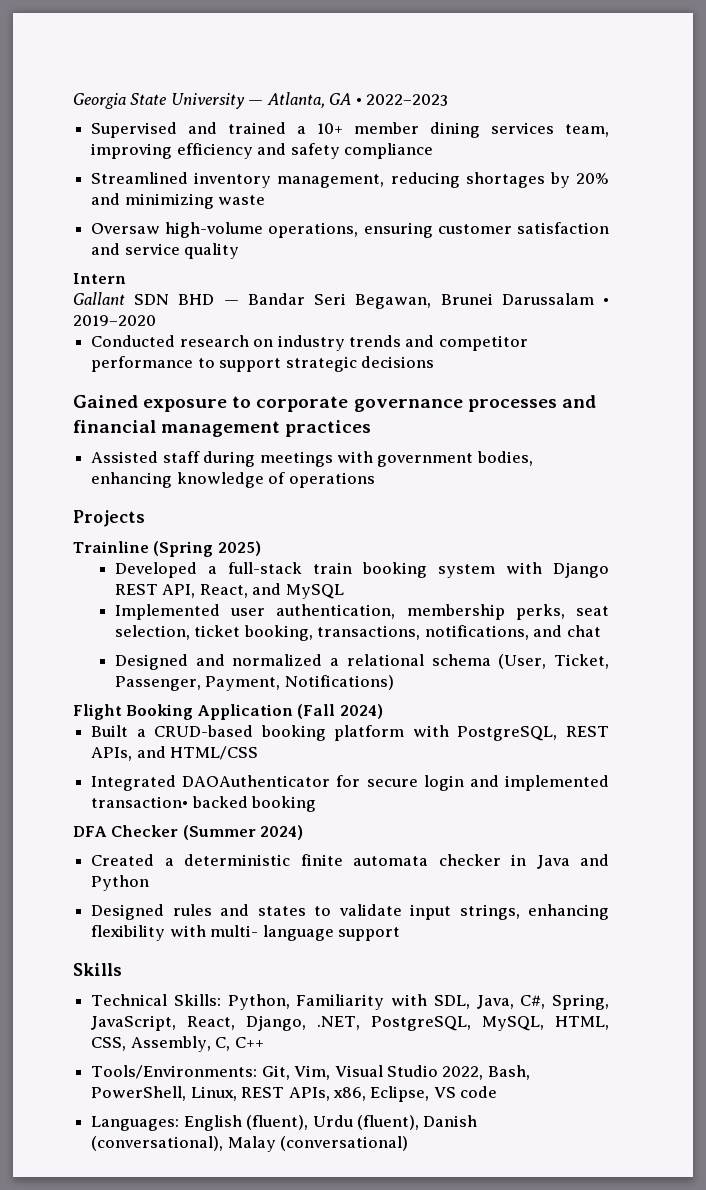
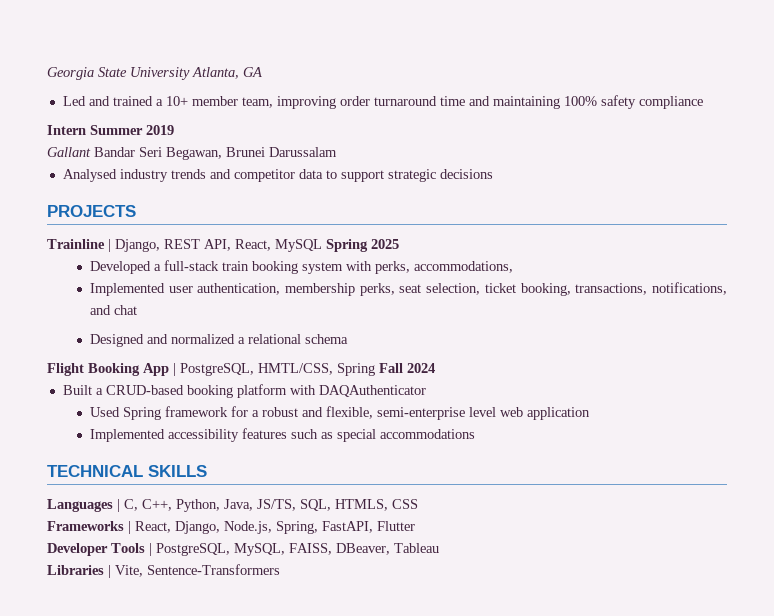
[248,100,264,105] — -> (190, 73) none
[355,94,449,106] [91,122,178,138] • 2022–2023 // Supervised -> [62,96,86,106] // Led
[430,122,609,138] [91,143,433,159] [91,172,609,188] [91,193,266,209] [91,222,609,238] [91,243,240,259] dining services team, improving efficiency and safety compliance // Streamlined inventory management, reducing shortages by 20% and minimizing waste // Oversaw high-volume operations, ensuring customer satisfaction and service quality -> [241,95,703,109] team, improving order turnaround time and maintaining 100% safety compliance
(126, 278) none -> [90,125,174,135] Summer 2019
[134,294,239,305] SDN BHD — -> (91, 152) none
[603,298,609,305] [73,315,156,326] [91,335,274,347] • 2019–2020 // Conducted research on -> [62,169,117,182] // Analysed
[91,356,194,372] performance -> [298,169,323,179] data
[73,395,596,412] [73,420,372,437] [91,451,533,467] [91,472,375,488] [73,510,145,527] [73,541,261,557] Gained exposure to corporate governance processes and financial management practices // Assisted staff during meetings with government bodies, enhancing knowledge of operations // Projects // Trainline (Spring 2025) -> [47,205,136,217] [47,239,399,252] PROJECTS // Trainline | Django, REST API, React, MySQL Spring 2025
[553,562,609,578] [114,583,344,599] Django REST API, React, and MySQL -> [374,261,513,274] perks, accommodations,
[498,654,609,669] [114,675,394,691] [73,704,383,720] (User, Ticket, Passenger, Payment, Notifications) // Flight Booking Application (Fall 2024) -> [47,363,435,376] // Flight Booking App | PostgreSQL, HMTL/CSS, Spring Fall 2024
[457,726,609,741] [91,746,259,761] [91,775,609,791] [91,796,317,812] [73,825,304,840] [91,854,609,869] [91,875,150,891] [91,904,609,920] [91,925,400,941] [73,963,122,976] [91,994,609,1010] [91,1015,609,1031] [91,1036,264,1052] [91,1065,530,1080] [91,1086,498,1102] [91,1115,478,1131] [91,1136,409,1152] PostgreSQL, REST APIs, and HTML/CSS // Integrated DAOAuthenticator for secure login and implemented transaction• backed booking // DFA Checker (Summer 2024) // Created a deterministic finite automata checker in Java and Python // Designed rules and states to validate input strings, enhancing flexibility with multi- language support // Skills // Technical Skills: Python, Familiarity with SDL, Java, C#, Spring, JavaScript, React, Django, .NET, PostgreSQL, MySQL, HTML, CSS, Assembly, C, C++ // Tools/Environments: Git, Vim, Visual Studio 2022, Bash, PowerShell, Linux, REST APIs, x86, Eclipse, VS code // Languages: English (fluent), Urdu (fluent), Danish (conversational), Malay (conversational) -> [318,385,426,397] [89,406,590,420] [89,428,475,442] [47,465,207,477] [47,499,418,512] [47,521,415,534] [47,543,439,556] [47,564,280,578] DAQAuthenticator // Used Spring framework for a robust and flexible, semi-enterprise level web application // Implemented accessibility features such as special accommodations // TECHNICAL SKILLS // Languages | C, C++, Python, Java, JS/TS, SQL, HTMLS, CSS // Frameworks | React, Django, Node.js, Spring, FastAPI, Flutter // Developer Tools | PostgreSQL, MySQL, FAISS, DBeaver, Tableau // Libraries | Vite, Sentence-Transformers

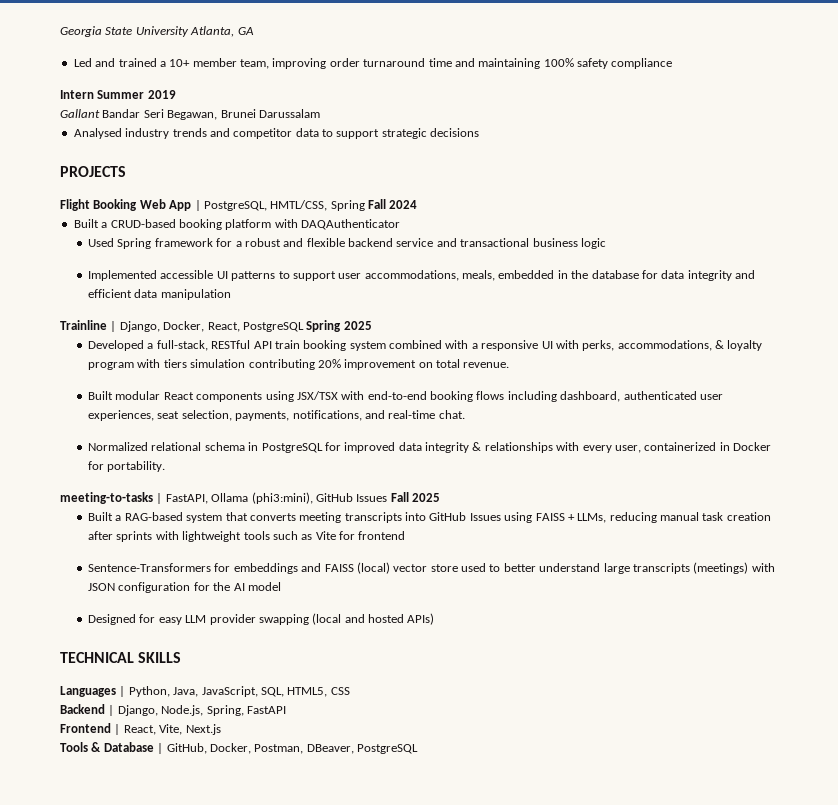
[47,239,399,252] [89,260,513,274] [89,282,727,296] [89,305,137,315] [89,334,348,347] // Trainline | Django, REST API, React, MySQL Spring 2025 // Developed a full-stack train booking system with perks, accommodations, // Implemented user authentication, membership perks, seat selection, ticket booking, transactions, notifications, and chat // Designed and normalized a relational schema -> (126, 171) none
(140, 369) none -> [139,199,166,209] Web
[325,406,590,420] [89,428,475,442] [47,465,207,477] [47,499,418,512] [47,521,415,534] [47,543,439,556] [47,564,280,578] flexible, semi-enterprise level web application // Implemented accessibility features such as special accommodations // TECHNICAL SKILLS // Languages | C, C++, Python, Java, JS/TS, SQL, HTMLS, CSS // Frameworks | React, Django, Node.js, Spring, FastAPI, Flutter // Developer Tools | PostgreSQL, MySQL, FAISS, DBeaver, Tableau // Libraries | Vite, Sentence-Transformers -> [306,238,606,249] [87,270,755,281] [87,289,231,300] [60,320,372,332] [87,340,763,351] [87,359,510,370] [87,391,723,402] [87,410,465,421] [87,442,771,453] [87,461,166,472] [60,492,440,504] [87,512,771,523] [87,531,406,542] [87,562,775,574] [87,582,281,593] [87,613,435,625] [60,652,182,663] [60,686,350,697] [60,704,286,716] [60,723,221,735] [60,742,418,754] flexible backend service and transactional business logic // Implemented accessible UI patterns to support user accommodations, meals, embedded in the database for data integrity and efficient data manipulation // Trainline | Django, Docker, React, PostgreSQL Spring 2025 // Developed a full-stack, RESTful API train booking system combined with a responsive UI with perks, accommodations, & loyalty program with tiers simulation contributing 20% improvement on total revenue. // Built modular React components using JSX/TSX with end-to-end booking flows including dashboard, authenticated user experiences, seat selection, payments, notifications, and real-time chat. // Normalized relational schema in PostgreSQL for improved data integrity & relationships with every user, containerized in Docker for portability. // meeting-to-tasks | FastAPI, Ollama (phi3:mini), GitHub Issues Fall 2025 // Built a RAG-based system that converts meeting transcripts into GitHub Issues using FAISS + LLMs, reducing manual task creation after sprints with lightweight tools such as Vite for frontend // Sentence-Transformers for embeddings and FAISS (local) vector store used to better understand large transcripts (meetings) with JSON configuration for the AI model // Designed for easy LLM provider swapping (local and hosted APIs) // TECHNICAL SKILLS // Languages | Python, Java, JavaScript, SQL, HTML5, CSS // Backend | Django, Node.js, Spring, FastAPI // Frontend | React, Vite, Next.js // Tools & Database | GitHub, Docker, Postman, DBeaver, PostgreSQL

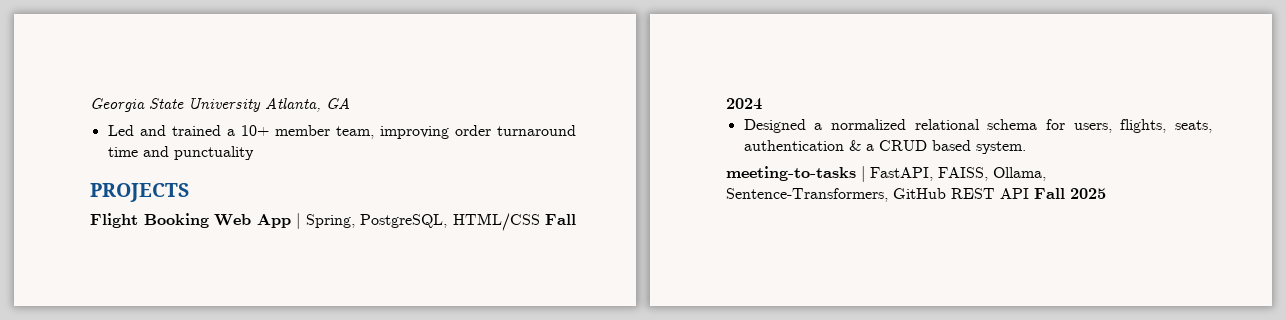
[478,58,673,69] [60,90,176,99] [60,109,320,120] [73,128,480,139] maintaining 100% safety compliance // Intern Summer 2019 // Gallant Bandar Seri Begawan, Brunei Darussalam // Analysed industry trends and competitor data to support strategic decisions -> [173,146,254,160] punctuality
[203,200,365,211] PostgreSQL, HMTL/CSS, Spring -> [305,213,540,231] Spring, PostgreSQL, HTML/CSS
[73,219,400,230] [87,238,606,249] [87,270,755,281] [87,289,231,300] [60,320,372,332] [87,340,763,351] [87,359,510,370] [87,391,723,402] [87,410,465,421] [87,442,771,453] [87,461,166,472] [60,492,440,504] [87,512,771,523] [87,531,406,542] [87,562,775,574] [87,582,281,593] [87,613,435,625] [60,652,182,663] [60,686,350,697] [60,704,286,716] [60,723,221,735] [60,742,418,754] Built a CRUD-based booking platform with DAQAuthenticator // Used Spring framework for a robust and flexible backend service and transactional business logic // Implemented accessible UI patterns to support user accommodations, meals, embedded in the database for data integrity and efficient data manipulation // Trainline | Django, Docker, React, PostgreSQL Spring 2025 // Developed a full-stack, RESTful API train booking system combined with a responsive UI with perks, accommodations, & loyalty program with tiers simulation contributing 20% improvement on total revenue. // Built modular React components using JSX/TSX with end-to-end booking flows including dashboard, authenticated user experiences, seat selection, payments, notifications, and real-time chat. // Normalized relational schema in PostgreSQL for improved data integrity & relationships with every user, containerized in Docker for portability. // meeting-to-tasks | FastAPI, Ollama (phi3:mini), GitHub Issues Fall 2025 // Built a RAG-based system that converts meeting transcripts into GitHub Issues using FAISS + LLMs, reducing manual task creation after sprints with lightweight tools such as Vite for frontend // Sentence-Transformers for embeddings and FAISS (local) vector store used to better understand large transcripts (meetings) with JSON configuration for the AI model // Designed for easy LLM provider swapping (local and hosted APIs) // TECHNICAL SKILLS // Languages | Python, Java, JavaScript, SQL, HTML5, CSS // Backend | Django, Node.js, Spring, FastAPI // Frontend | React, Vite, Next.js // Tools & Database | GitHub, Docker, Postman, DBeaver, PostgreSQL -> [743,119,1212,133] [743,140,1026,154] [726,166,1046,182] [726,188,1106,202] Designed a normalized relational schema for users, flights, seats, authentication & a CRUD based system. // meeting-to-tasks | FastAPI, FAISS, Ollama, Sentence-Transformers, GitHub REST API Fall 2025

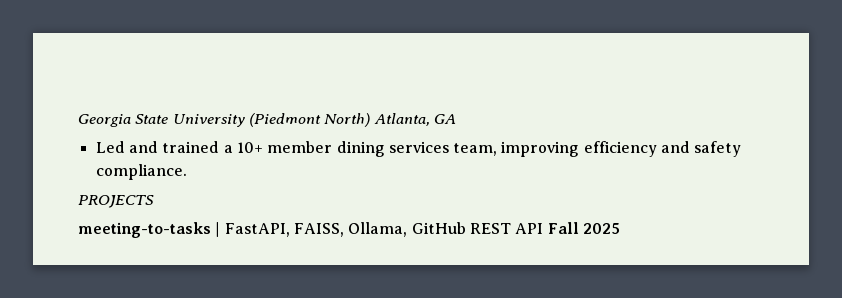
(261, 105) none -> [248,113,371,127] (Piedmont North)
[335,125,576,139] [107,146,254,160] [90,183,189,202] [90,213,576,231] [726,98,762,110] [743,119,1212,133] [743,140,1026,154] team, improving order turnaround time and punctuality // PROJECTS // Flight Booking Web App | Spring, PostgreSQL, HTML/CSS Fall 2024 // Designed a normalized relational schema for users, flights, seats, authentication & a CRUD based system. -> [336,141,742,157] [95,164,187,180] [78,195,154,208] dining services team, improving efficiency and safety compliance. // PROJECTS
[726,188,888,202] Sentence-Transformers, -> (408, 229) none

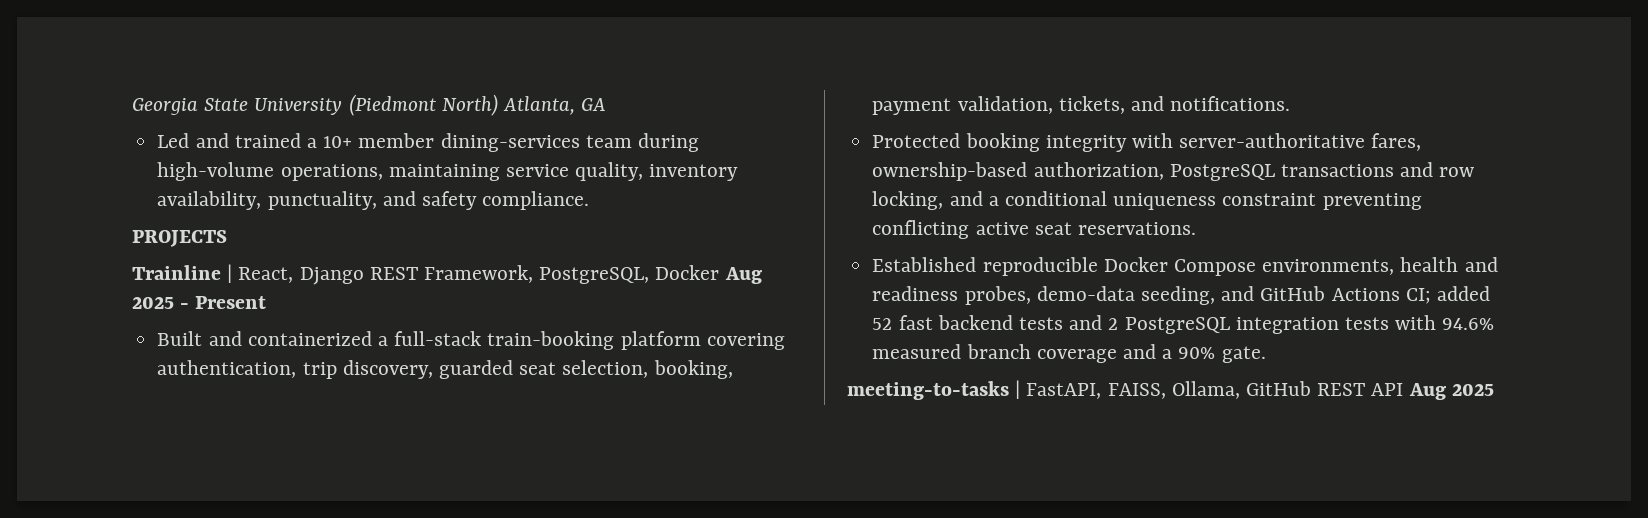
[336,141,742,157] [95,164,187,180] [78,195,154,208] dining services team, improving efficiency and safety compliance. // PROJECTS -> [440,133,699,152] [157,162,739,181] [157,191,590,210] [132,230,227,247] [132,264,762,285] [132,296,267,309] [157,331,785,350] [157,360,733,379] [872,96,1291,115] [872,133,1422,152] [872,162,1475,181] [872,191,1422,210] [872,220,1196,239] [872,257,1498,276] [872,286,1490,305] [872,315,1495,334] [872,344,1266,363] dining-services team during high-volume operations, maintaining service quality, inventory availability, punctuality, and safety compliance. // PROJECTS // Trainline | React, Django REST Framework, PostgreSQL, Docker Aug 2025 - Present // Built and containerized a full-stack train-booking platform covering authentication, trip discovery, guarded seat selection, booking, payment validation, tickets, and notifications. // Protected booking integrity with server-authoritative fares, ownership-based authorization, PostgreSQL transactions and row locking, and a conditional uniqueness constraint preventing conflicting active seat reservations. // Established reproducible Docker Compose environments, health and readiness probes, demo-data seeding, and GitHub Actions CI; added 52 fast backend tests and 2 PostgreSQL integration tests with 94.6% measured branch coverage and a 90% gate.
[547,222,579,234] Fall -> [1408,383,1446,400] Aug

